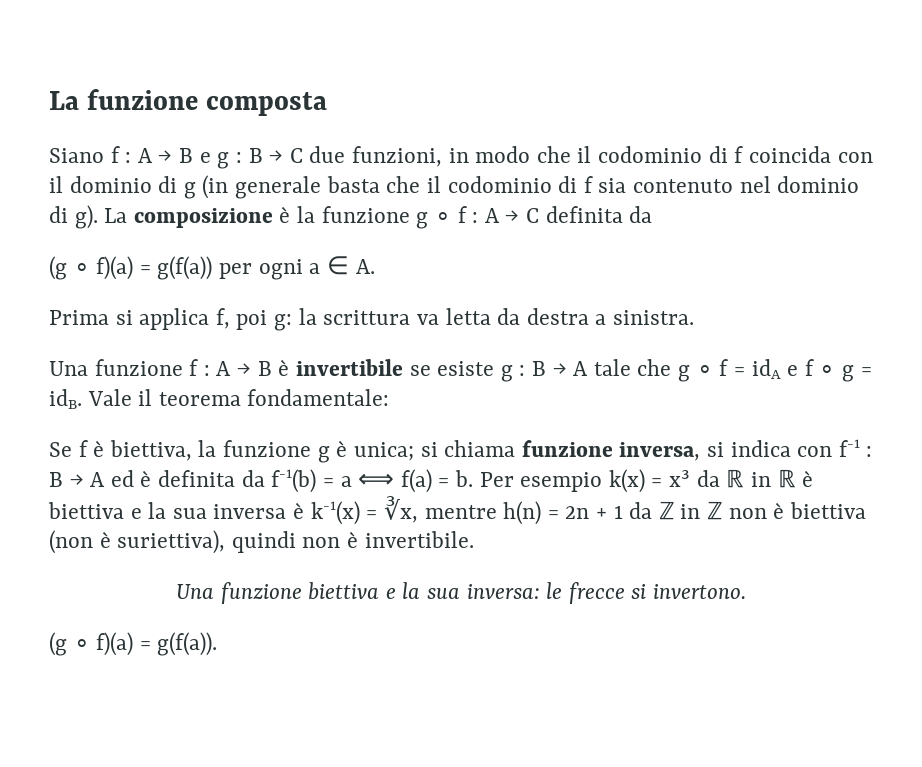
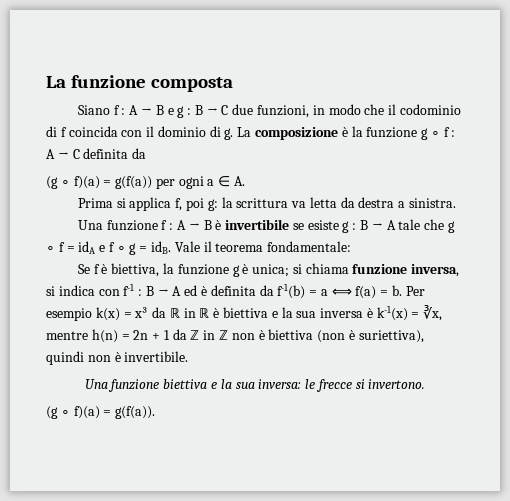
[183,175,860,199] [49,205,98,229] g (in generale basta che il codominio di f sia contenuto nel dominio di g). -> [224,128,234,140] g.

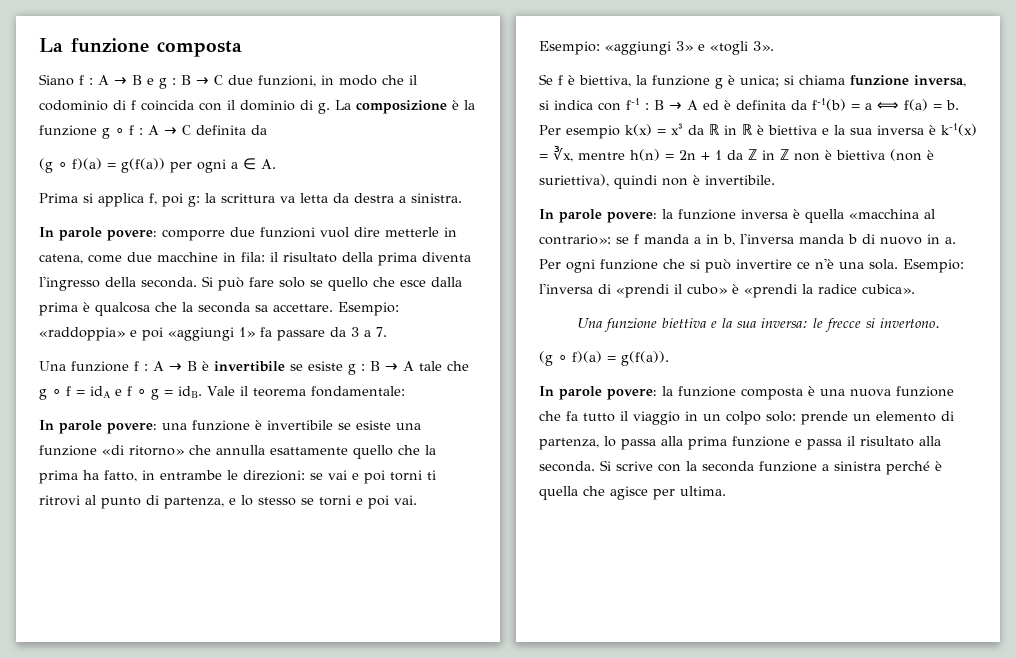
(456, 203) none -> [39,227,457,241] [39,252,471,266] [39,276,462,291] [39,302,399,316] [39,327,387,341] // In parole povere: comporre due funzioni vuol dire metterle in catena, come due macchine in fila: il risultato della prima diventa l'ingresso della seconda. Si può fare solo se quello che esce dalla prima è qualcosa che la seconda sa accettare. Esempio: «raddoppia» e poi «aggiungi 1» fa passare da 3 a 7.
(352, 246) none -> [39,420,421,434] [39,445,436,459] [39,470,436,484] [39,495,417,509] [539,41,774,55] // In parole povere: una funzione è invertibile se esiste una funzione «di ritorno» che annulla esattamente quello che la prima ha fatto, in entrambe le direzioni: se vai e poi torni ti ritrovi al punto di partenza, e lo stesso se torni e poi vai. Esempio: «aggiungi 3» e «togli 3».
(189, 356) none -> [539,209,935,223] [539,233,956,246] [539,258,964,273] [539,283,915,298] // In parole povere: la funzione inversa è quella «macchina al contrario»: se f manda a in b, l'inversa manda b di nuovo in a. Per ogni funzione che si può invertire ce n'è una sola. Esempio: l'inversa di «prendi il cubo» è «prendi la radice cubica».
(156, 412) none -> [539,386,954,400] [539,411,954,425] [539,436,941,450] [539,460,942,475] [539,486,726,500] // In parole povere: la funzione composta è una nuova funzione che fa tutto il viaggio in un colpo solo: prende un elemento di partenza, lo passa alla prima funzione e passa il risultato alla seconda. Si scrive con la seconda funzione a sinistra perché è quella che agisce per ultima.

